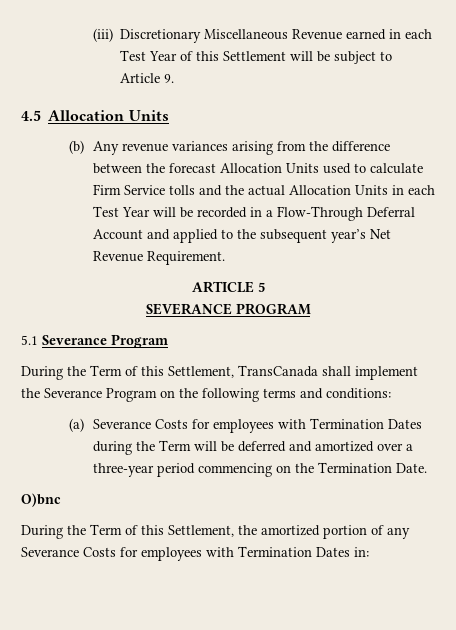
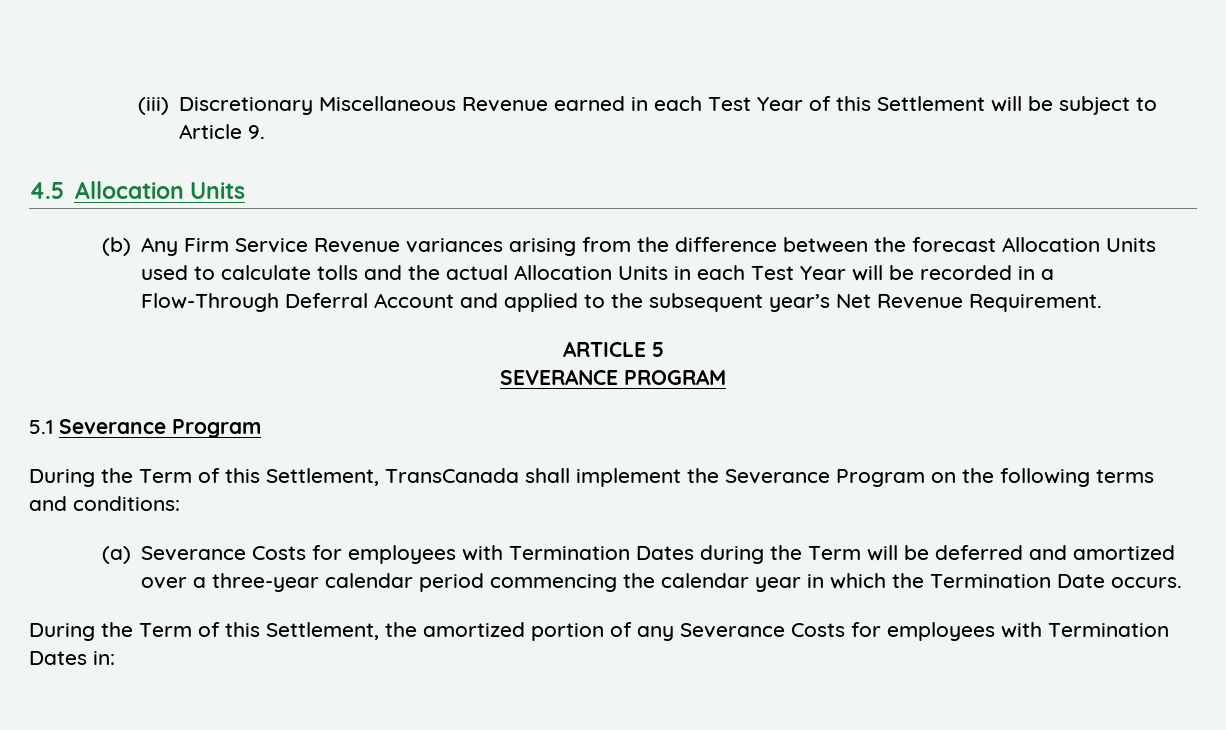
[121,143,168,152] revenue -> [184,238,401,253] Firm Service Revenue
[92,184,165,195] Firm Service -> (312, 272) none
(154, 470) none -> [325,573,414,588] calendar
[275,462,427,473] [21,493,61,507] on the Termination Date. // O)bnc -> [623,573,1183,592] the calendar year in which the Termination Date occurs.

